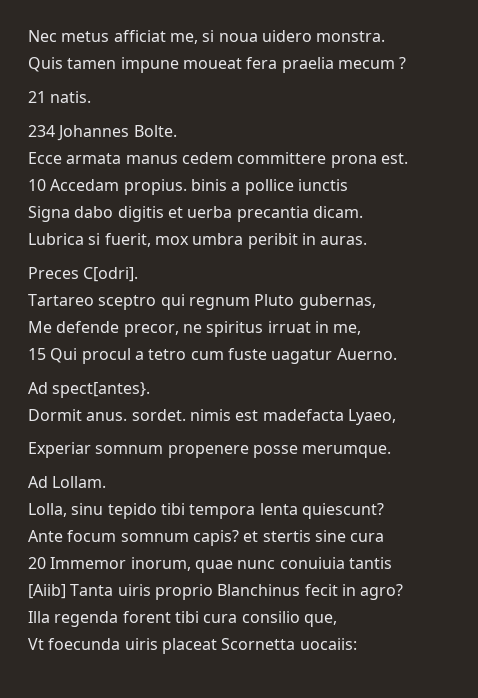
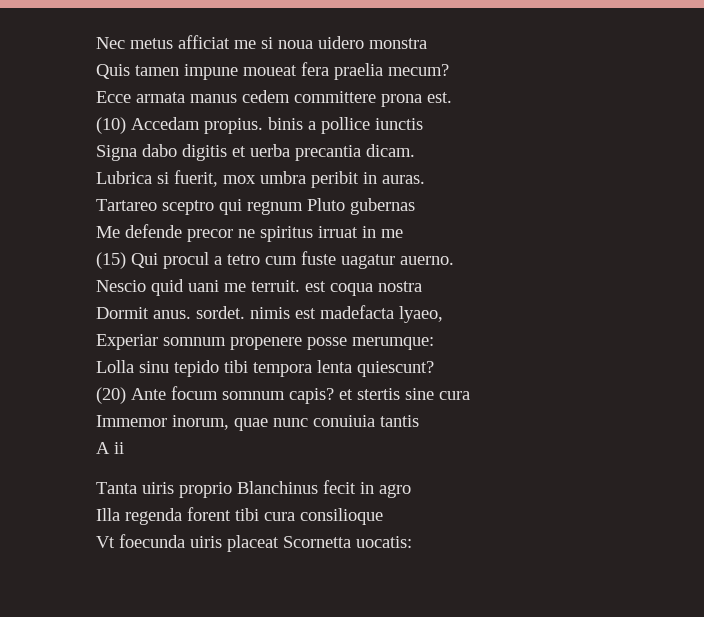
[169,33,198,44] me, -> [234,40,256,49] me
[316,31,386,42] monstra. -> [369,38,427,49] monstra
[337,57,407,69] [28,91,92,103] [28,125,177,141] mecum ? // 21 natis. // 234 Johannes Bolte. -> [388,64,449,76] mecum?
[28,179,46,191] 10 -> [96,117,126,134] (10)
[28,267,139,282] // Preces C[odri]. -> (425, 179) none
[298,294,376,310] gubernas, -> [350,198,415,215] gubernas
[123,324,179,337] precor, -> [187,229,233,242] precor
[333,324,362,335] [28,348,46,360] me, // 15 -> [381,229,403,238] [96,252,126,269] me // (15)
[336,348,397,360] [28,382,151,398] Auerno. // Ad spect[antes}. -> [400,256,454,265] [96,279,422,296] auerno. // Nescio quid uani me terruit. est coqua nostra
[347,409,396,425] Lyaeo, -> [399,306,443,323] lyaeo,
[302,445,392,458] [28,476,107,488] [28,503,67,517] merumque. // Ad Lollam. // Lolla, -> [352,337,434,350] [96,360,134,373] merumque: // Lolla
(384, 511) none -> [96,387,126,404] (20)
[28,557,46,569] 20 -> (470, 395) none
[28,584,66,599] [Aiib] -> [96,442,124,454] A ii //
[360,584,404,600] agro? -> [379,484,411,498] agro
[241,611,337,627] consilio que, -> [300,508,383,525] consilioque
[299,638,357,650] uocaiis: -> [356,536,412,548] uocatis:

